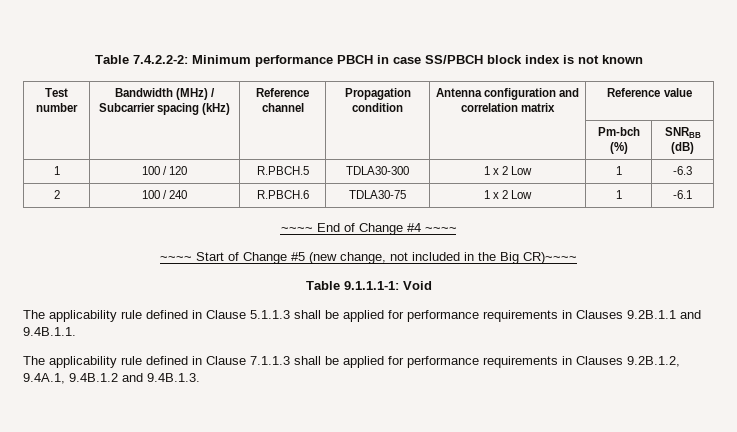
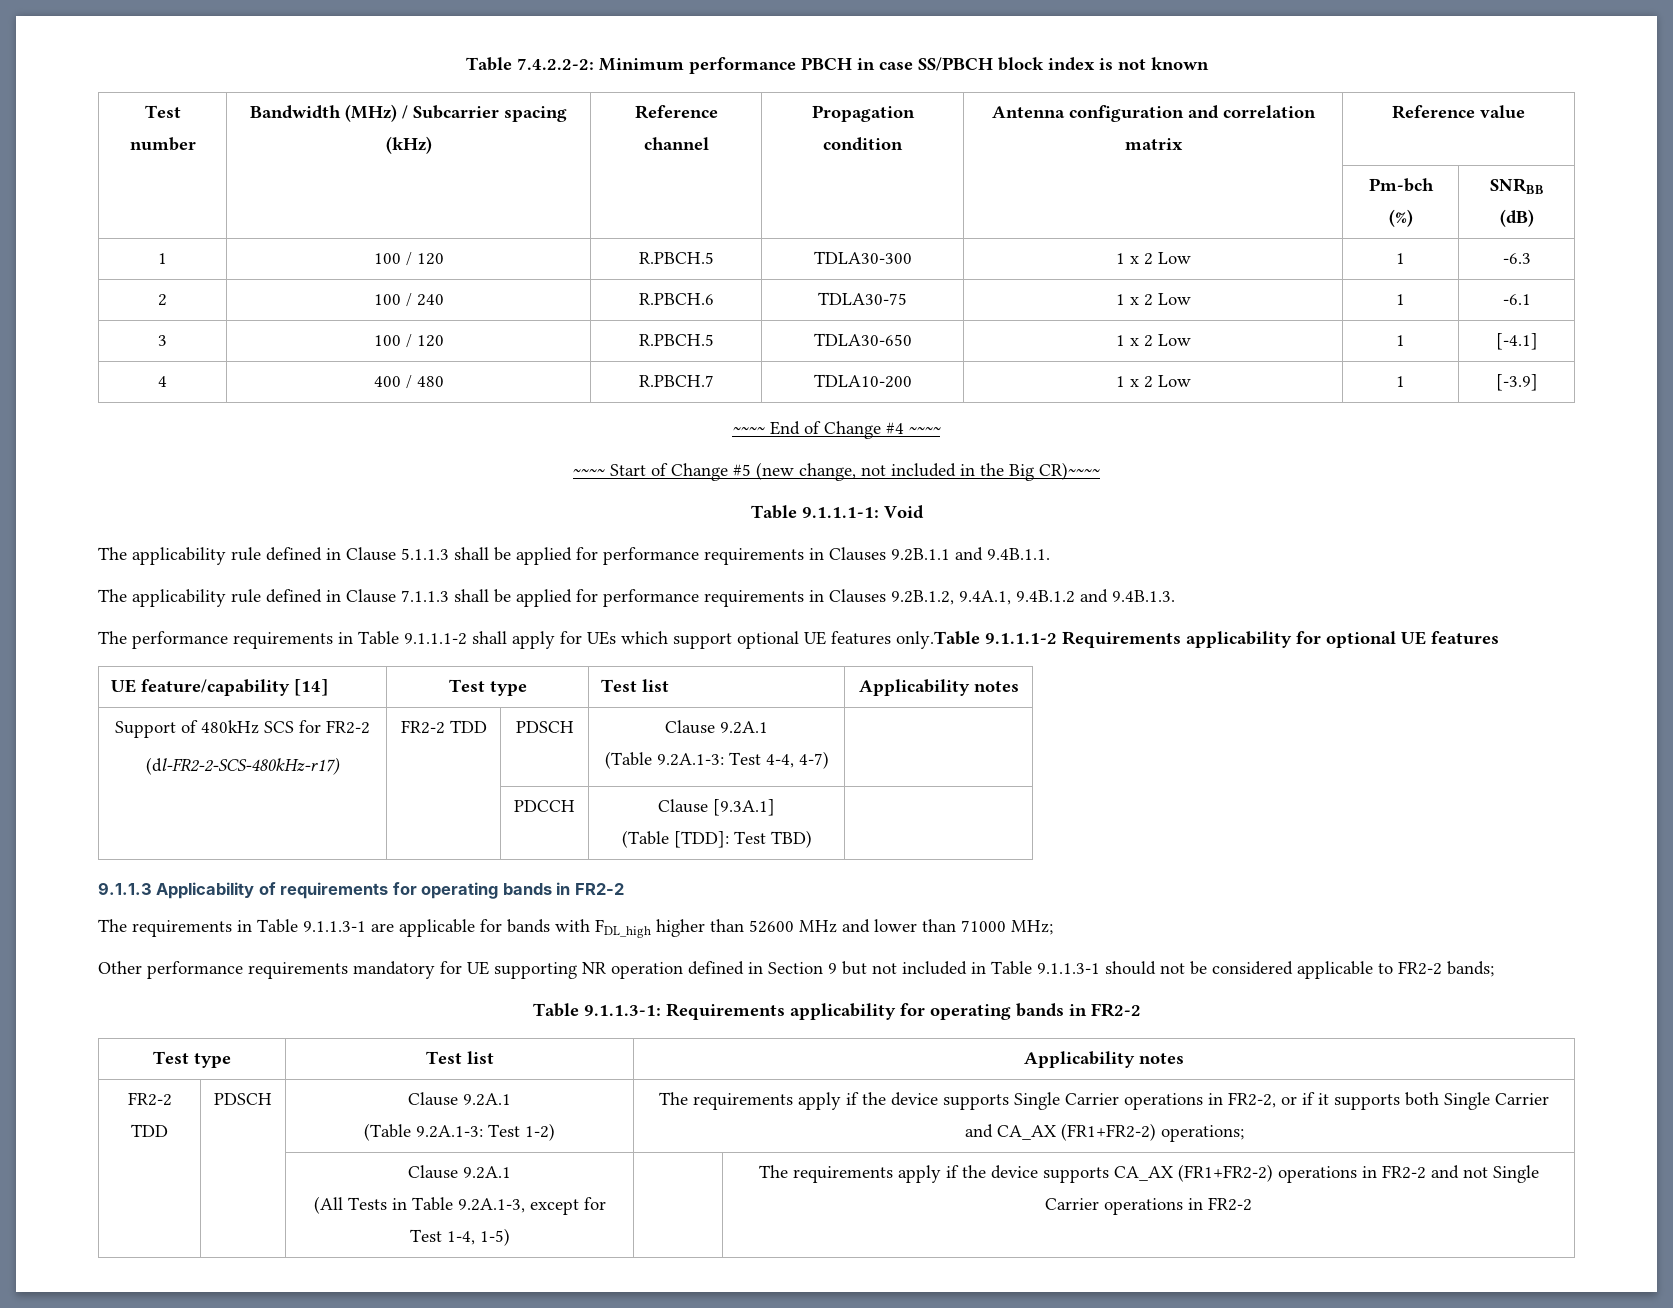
(692, 194) none -> [158,335,167,346] [373,334,444,348] [638,334,714,346] [813,333,912,346] [1115,334,1191,347] [1396,335,1405,346] [1495,333,1538,350] [158,376,167,387] [373,375,444,389] [638,375,714,387] [813,374,912,388] [1115,375,1191,388] [1396,376,1405,387] [1495,374,1538,391] // 3 | 100 / 120 | R.PBCH.5 | TDLA30-650 | 1 x 2 Low | 1 | [-4.1] // 4 | 400 / 480 | R.PBCH.7 | TDLA10-200 | 1 x 2 Low | 1 | [-3.9]
(200, 377) none -> [98,631,1499,649] [110,679,328,696] [448,679,527,696] [600,679,669,692] [858,679,1019,696] [115,720,370,738] [146,757,340,775] [400,720,487,734] [515,721,574,733] [665,720,768,734] [604,751,829,769] [514,800,575,812] [658,799,775,816] [621,830,812,848] [98,882,624,899] [98,919,1053,938] [98,961,1494,979] [532,1003,1141,1020] [153,1051,231,1068] [425,1051,494,1064] [1024,1051,1185,1068] [127,1092,172,1106] [131,1124,168,1137] [214,1093,272,1105] [408,1092,511,1106] [364,1123,555,1141] [659,1092,1550,1110] [964,1123,1244,1142] [408,1165,511,1179] [313,1196,606,1215] [409,1228,510,1246] [758,1164,1539,1183] [1045,1197,1253,1215] // The performance requirements in Table 9.1.1.1-2 shall apply for UEs which support optional UE features only.Table 9.1.1.1-2 Requirements applicability for optional UE features // UE feature/capability [14] | Test type | Test list | Applicability notes // Support of 480kHz SCS for FR2-2 // (dl-FR2-2-SCS-480kHz-r17) | FR2-2 TDD | PDSCH | Clause 9.2A.1 // (Table 9.2A.1-3: Test 4-4, 4-7) | // | | PDCCH | Clause [9.3A.1] // (Table [TDD]: Test TBD) | // 9.1.1.3 Applicability of requirements for operating bands in FR2-2 // The requirements in Table 9.1.1.3-1 are applicable for bands with FDL_high higher than 52600 MHz and lower than 71000 MHz; // Other performance requirements mandatory for UE supporting NR operation defined in Section 9 but not included in Table 9.1.1.3-1 should not be considered applicable to FR2-2 bands; // Table 9.1.1.3-1: Requirements applicability for operating bands in FR2-2 // Test type | Test list | Applicability notes // FR2-2 TDD | PDSCH | Clause 9.2A.1 // (Table 9.2A.1-3: Test 1-2) | The requirements apply if the device supports Single Carrier operations in FR2-2, or if it supports both Single Carrier and CA_AX (FR1+FR2-2) operations; // | | Clause 9.2A.1 // (All Tests in Table 9.2A.1-3, except for Test 1-4, 1-5) | | The requirements apply if the device supports CA_AX (FR1+FR2-2) operations in FR2-2 and not Single Carrier operations in FR2-2

